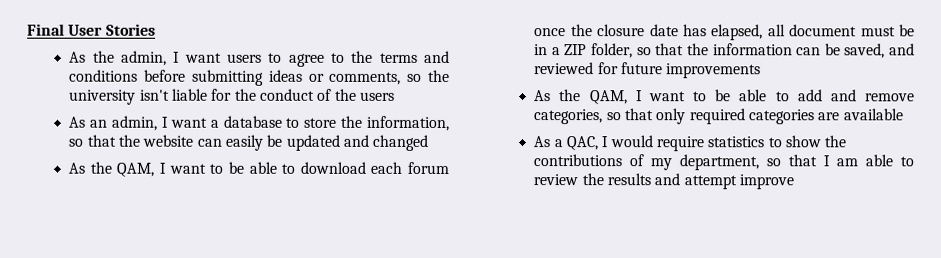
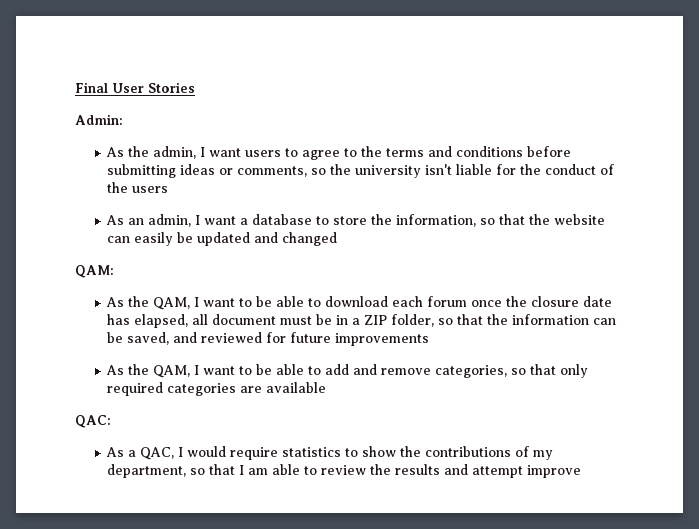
(156, 29) none -> [75,114,123,125] // Admin:
(429, 142) none -> [75,265,114,278] // QAM:
(904, 114) none -> [75,415,111,428] // QAC:

